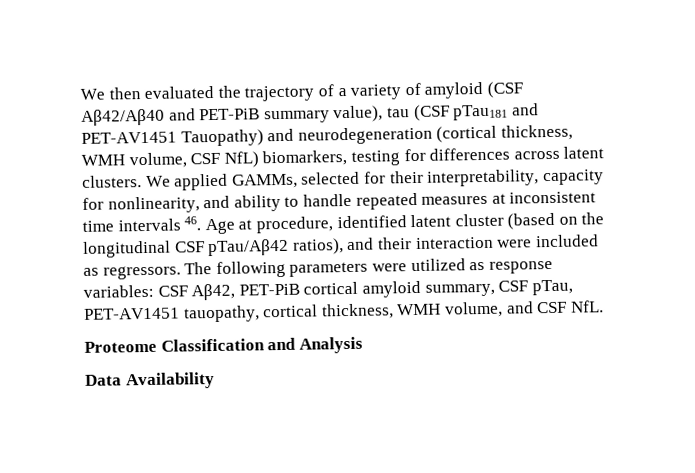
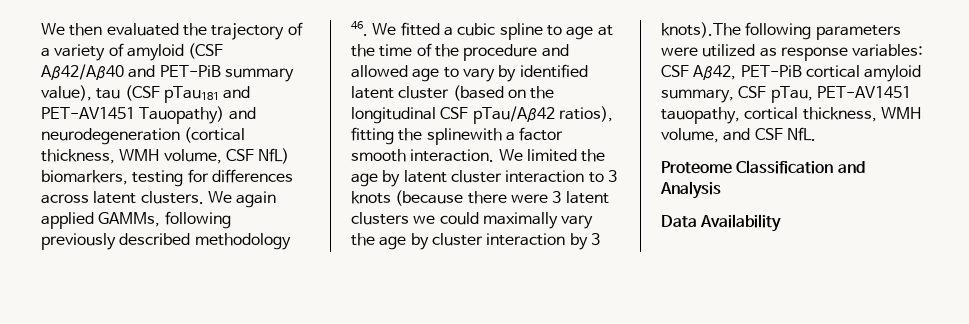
(171, 181) none -> [236,191,277,208] again
[301,169,604,187] [82,191,597,214] [82,216,333,235] selected for their interpretability, capacity for nonlinearity, and ability to handle repeated measures at inconsistent time intervals 46. Age at procedure, -> [164,211,231,229] [41,233,291,250] [351,21,613,40] [351,43,569,61] [351,65,517,82] following previously described methodology 46. We fitted a cubic spline to age at the time of the procedure and allowed age to vary by
[347,234,599,251] [83,262,213,280] and their interaction were included as regressors. The -> [351,127,564,145] [351,149,606,162] [351,170,617,187] [351,190,609,206] [351,212,594,229] [351,233,600,250] [661,22,741,38] fitting the splinewith a factor smooth interaction. We limited the age by latent cluster interaction to 3 knots (because there were 3 latent clusters we could maximally vary the age by cluster interaction by 3 knots).The

